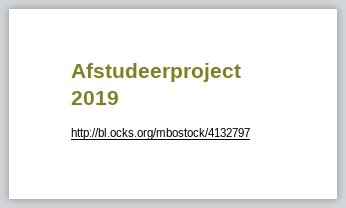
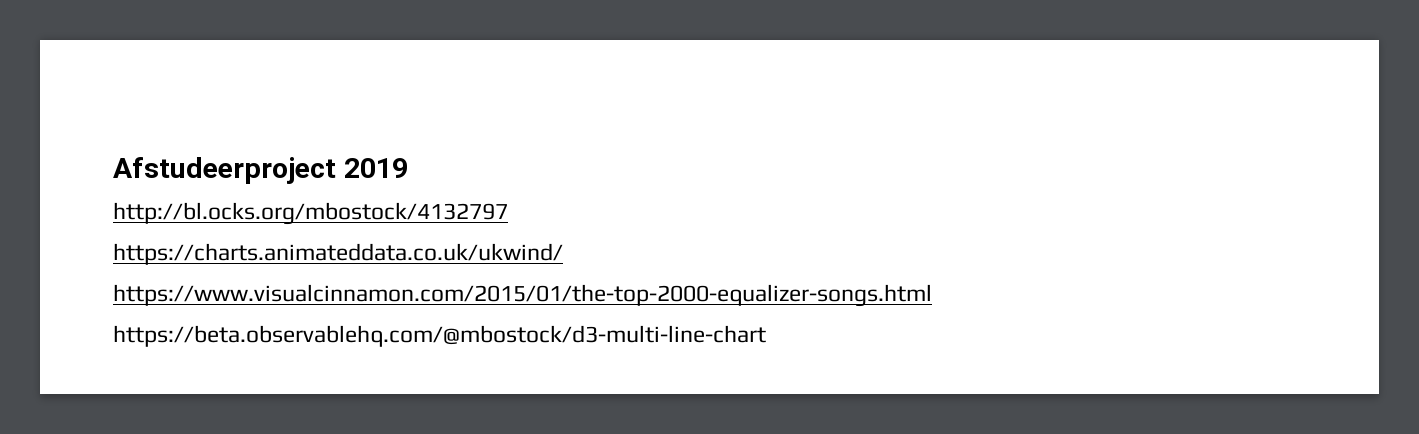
(250, 134) none -> [113,243,563,265] [113,284,932,307] [113,325,766,347] // https://charts.animateddata.co.uk/ukwind/ // https://www.visualcinnamon.com/2015/01/the-top-2000-equalizer-songs.html // https://beta.observablehq.com/@mbostock/d3-multi-line-chart

